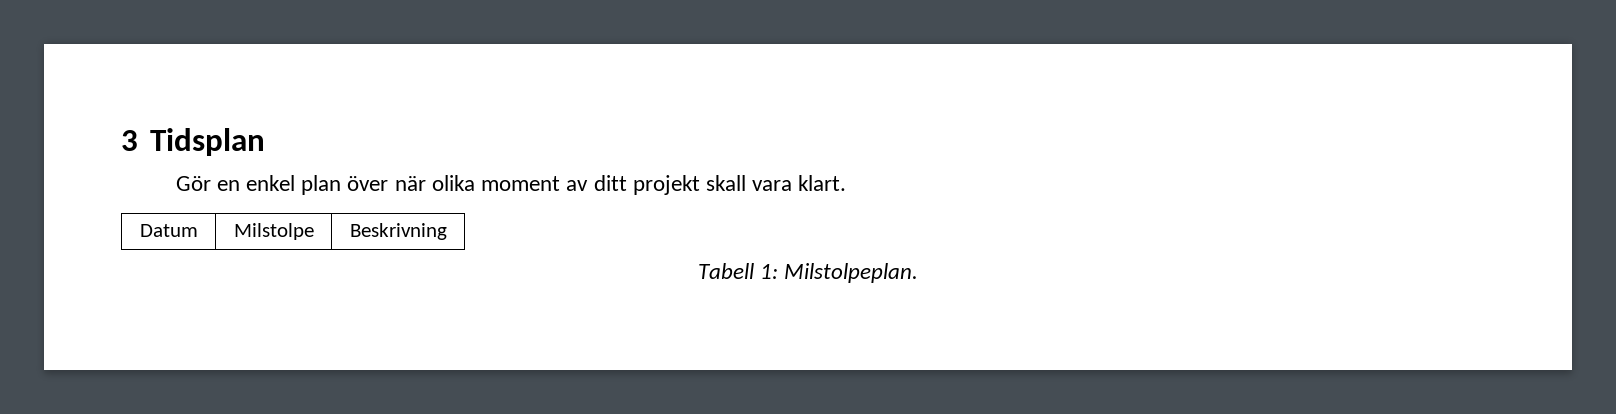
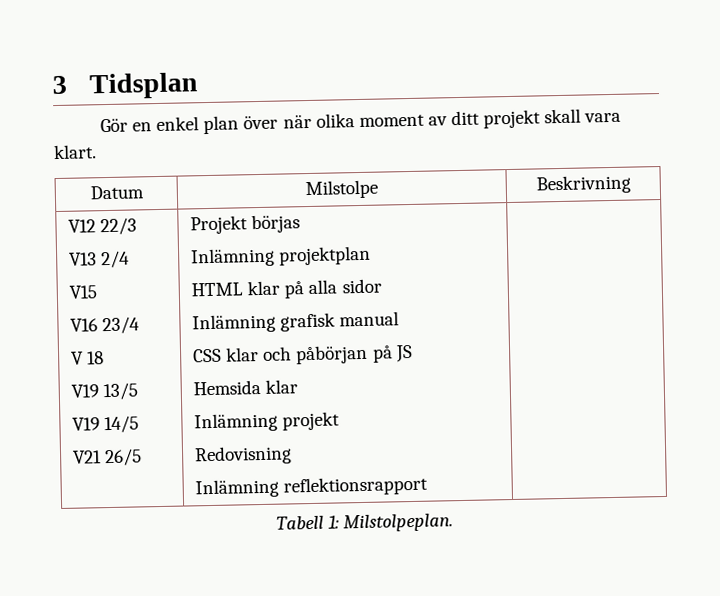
(447, 231) none -> [68,217,138,236] [69,250,131,269] [69,285,98,299] [70,316,141,335] [71,351,105,365] [71,382,139,401] [72,415,140,434] [72,448,143,467] [190,214,301,235] [190,245,372,268] [191,278,382,299] [192,311,400,334] [192,344,413,365] [193,379,299,396] [194,411,341,433] [194,445,293,466] [195,475,429,499] // V12 22/3 // V13 2/4 // V15 // V16 23/4 // V 18 // V19 13/5 // V19 14/5 // V21 26/5 | Projekt börjas // Inlämning projektplan // HTML klar på alla sidor // Inlämning grafisk manual // CSS klar och påbörjan på JS // Hemsida klar // Inlämning projekt // Redovisning // Inlämning reflektionsrapport |

